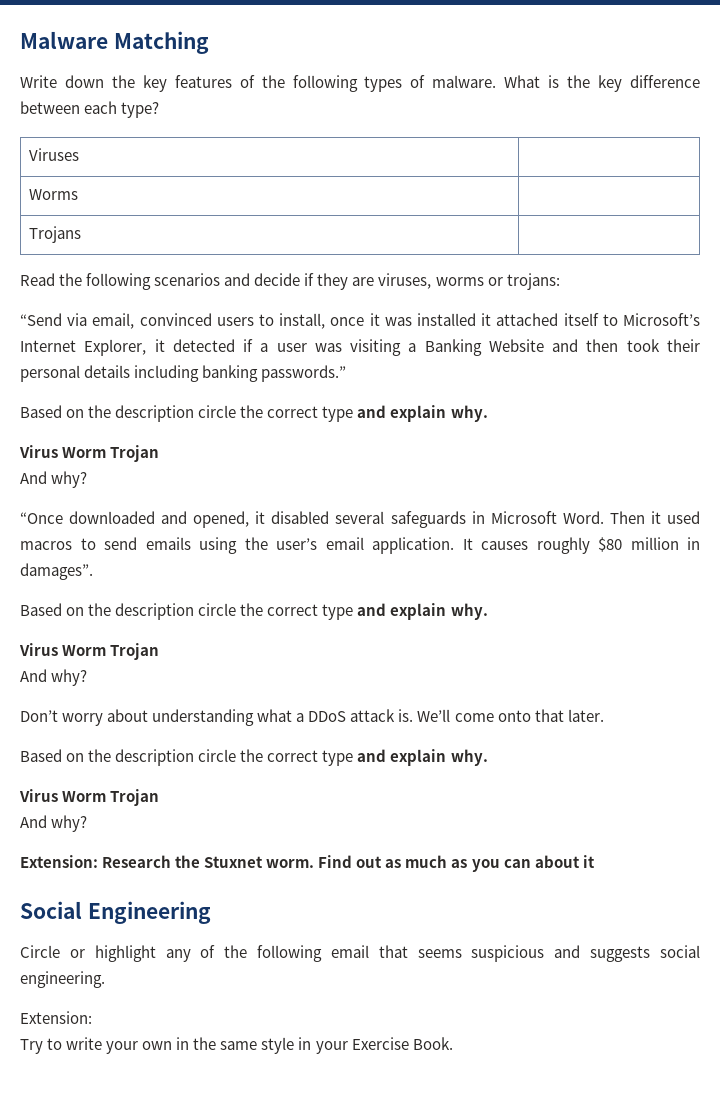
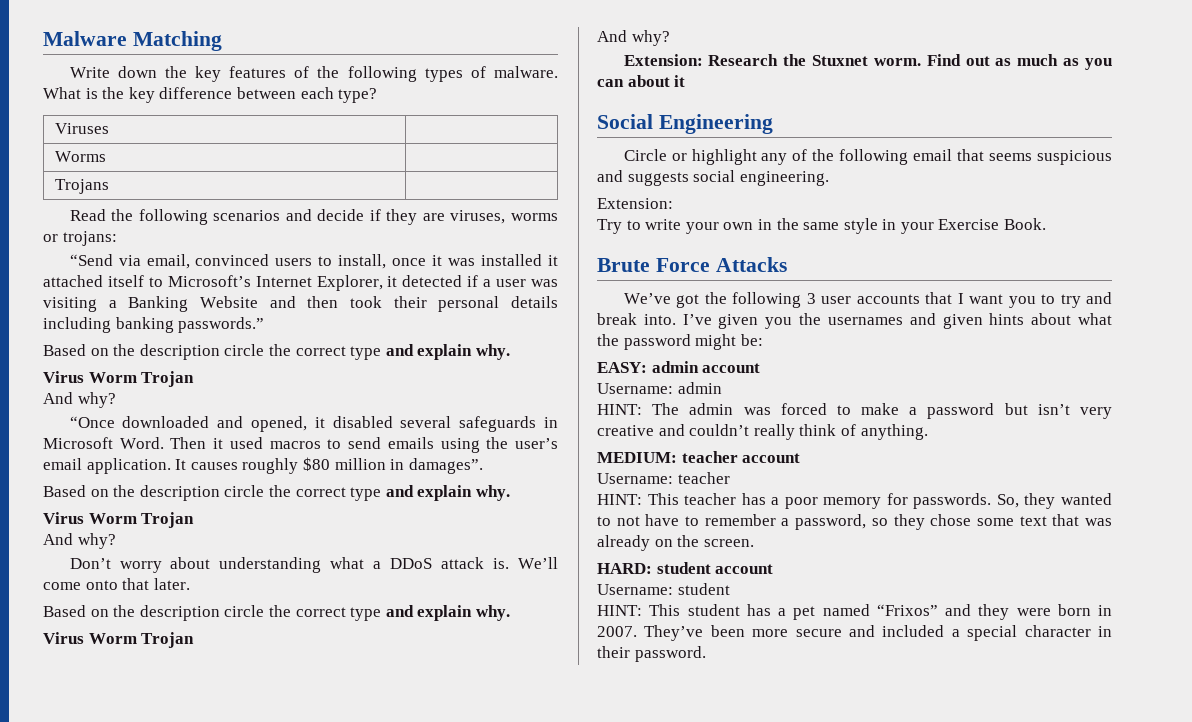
(453, 1043) none -> [597,257,787,272] [623,292,1112,308] [597,313,1112,329] [597,334,763,350] [597,361,761,373] [597,382,722,394] [597,403,1112,419] [597,424,928,440] [597,451,801,463] [597,472,730,484] [597,493,1112,509] [597,514,1112,530] [597,535,754,551] [597,562,774,574] [597,583,730,595] [597,604,1112,620] [597,625,1112,641] [597,646,706,662] // Brute Force Attacks // We’ve got the following 3 user accounts that I want you to try and break into. I’ve given you the usernames and given hints about what the password might be: // EASY: admin account // Username: admin // HINT: The admin was forced to make a password but isn’t very creative and couldn’t really think of anything. // MEDIUM: teacher account // Username: teacher // HINT: This teacher has a poor memory for passwords. So, they wanted to not have to remember a password, so they chose some text that was already on the screen. // HARD: student account // Username: student // HINT: This student has a pet named “Frixos” and they were born in 2007. They’ve been more secure and included a special character in their password.

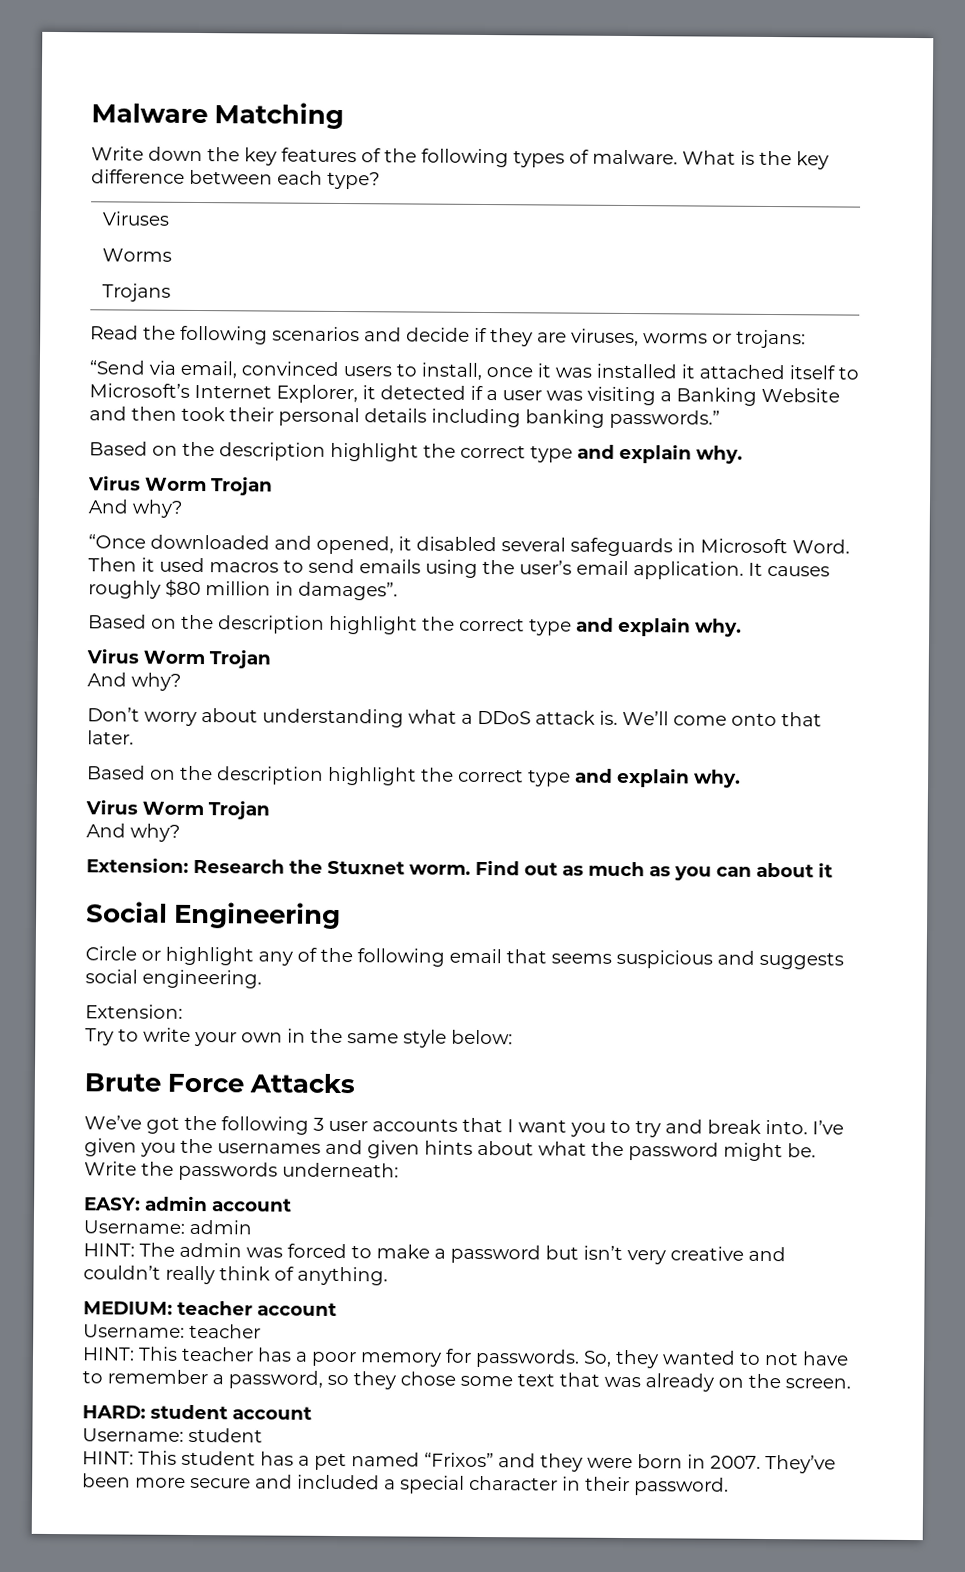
[224,344,265,356] circle -> [330,442,419,462] highlight
[224,485,265,497] circle -> [329,615,418,635] highlight
[224,605,265,617] circle -> [328,766,417,786] highlight
[882,218,1047,234] in your Exercise Book. -> [451,1029,513,1045] below:
[740,334,763,346] be: -> [787,1143,816,1158] [84,1161,399,1181] be. Write the passwords underneath:

